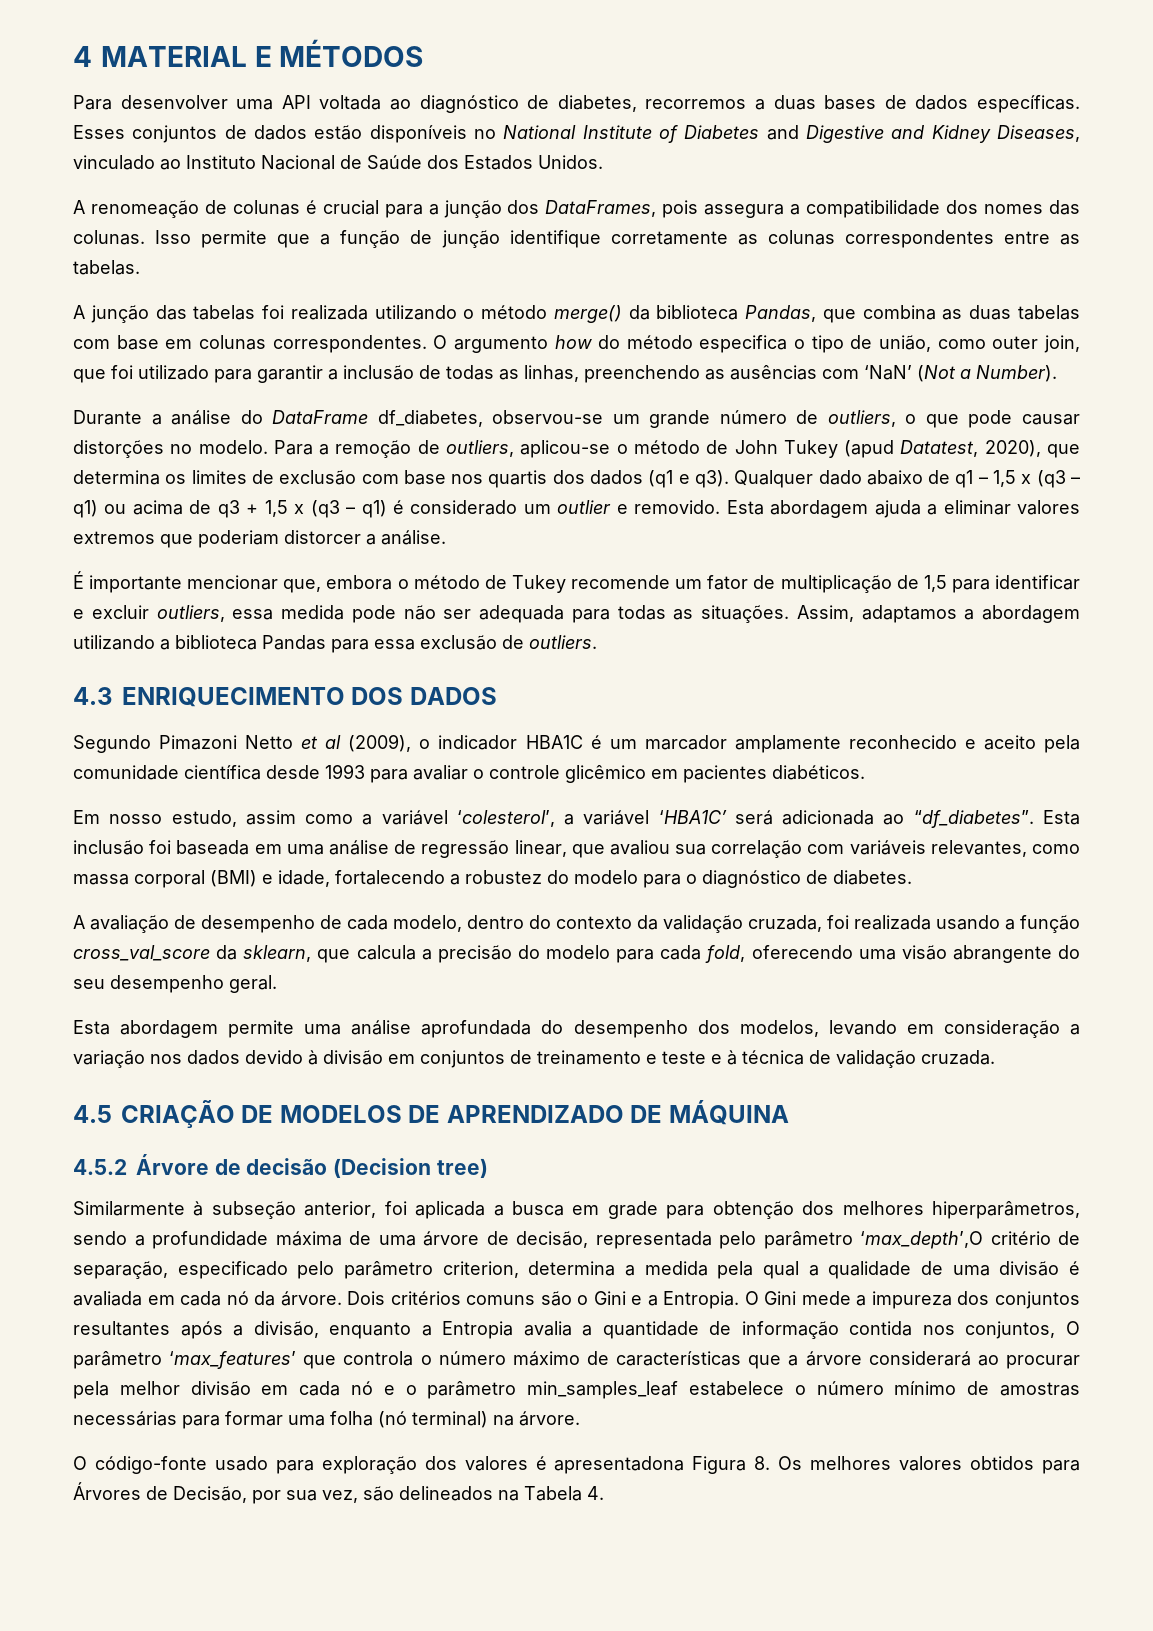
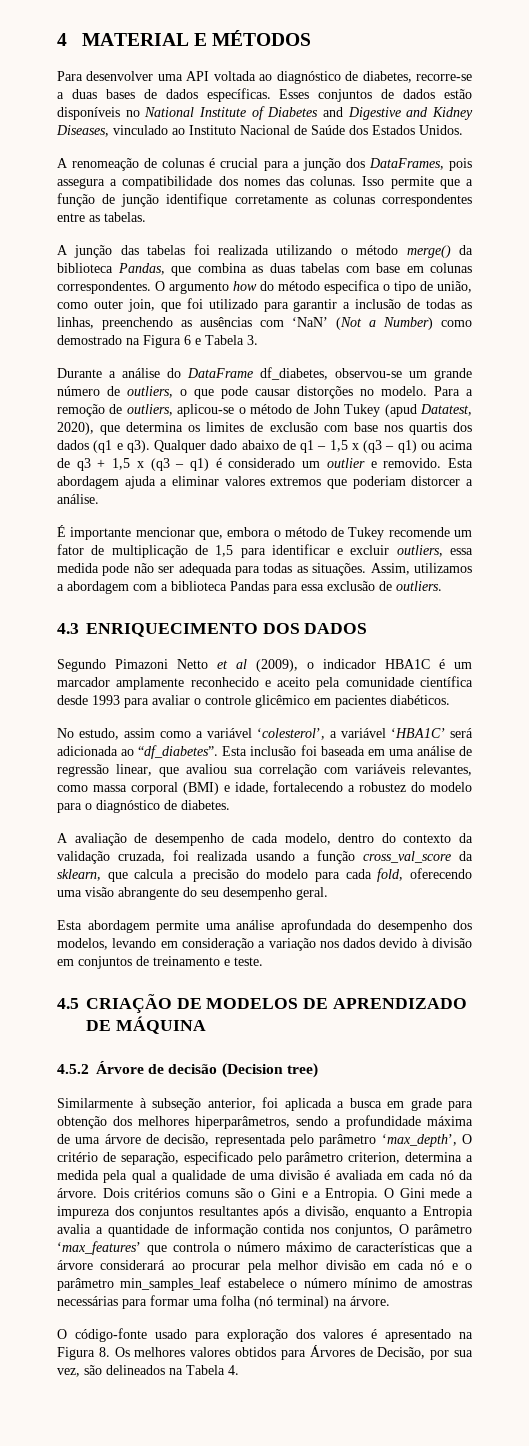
[645,99,747,109] recorremos -> [416,74,473,81] recorre-se
[976,365,1057,382] Number). -> [383,317,472,330] [57,335,258,348] Number) como demostrado na Figura 6 e Tabela 3.
[861,605,957,623] adaptamos -> [414,563,472,573] utilizamos
[73,635,155,650] utilizando -> [133,584,157,591] com
[73,810,163,824] Em nosso -> [57,728,74,738] No
[662,1050,995,1068] teste e à técnica de validação cruzada. -> [234,957,263,966] teste.
[860,1231,983,1249] ‘max_depth’,O -> [381,1134,472,1147] ‘max_depth’, O
[554,1456,685,1474] apresentadona -> [385,1329,473,1342] apresentado na

